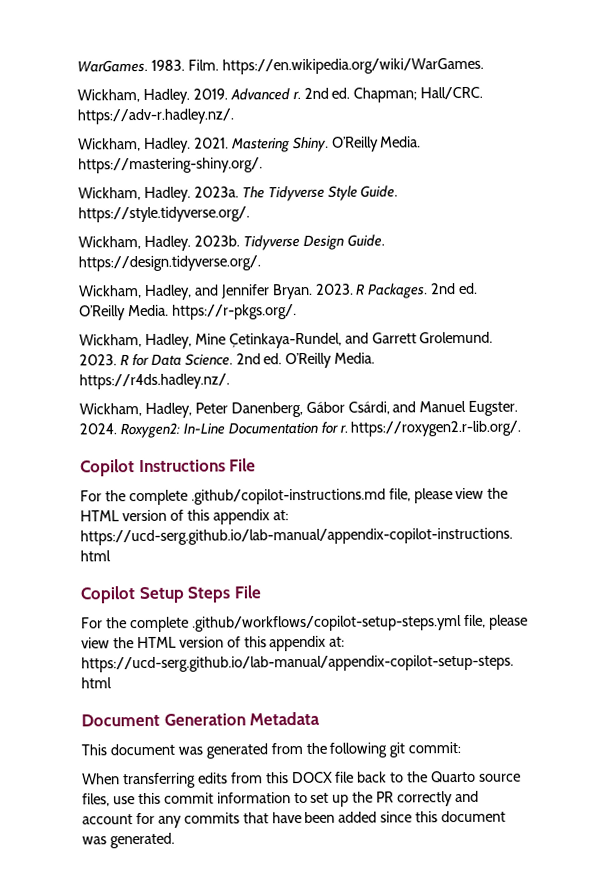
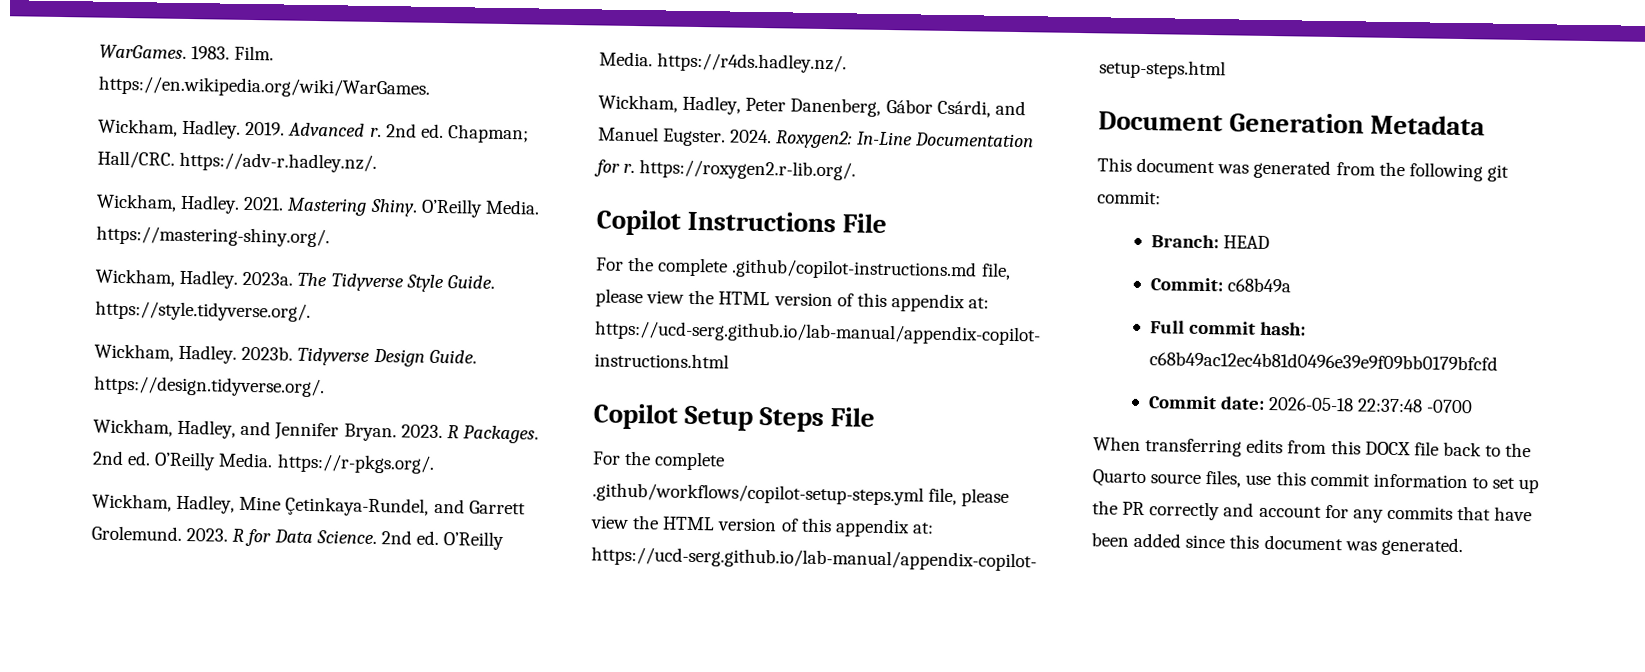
(462, 748) none -> [1150,234,1270,250] [1149,277,1291,293] [1149,320,1307,336] [1148,351,1498,371] [1147,395,1474,414] // Branch: HEAD // Commit: c68b49a // Full commit hash: c68b49ac12ec4b81d0496e39e9f09bb0179bfcfd // Commit date: 2026-05-18 22:37:48 -0700

